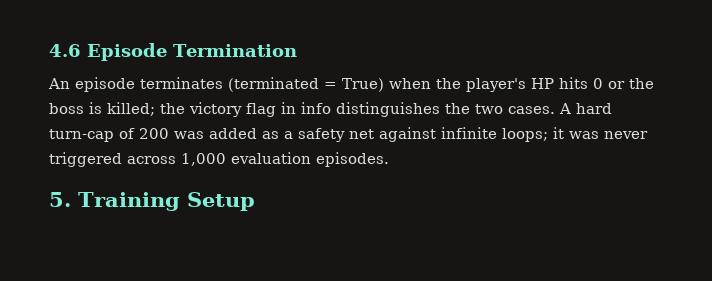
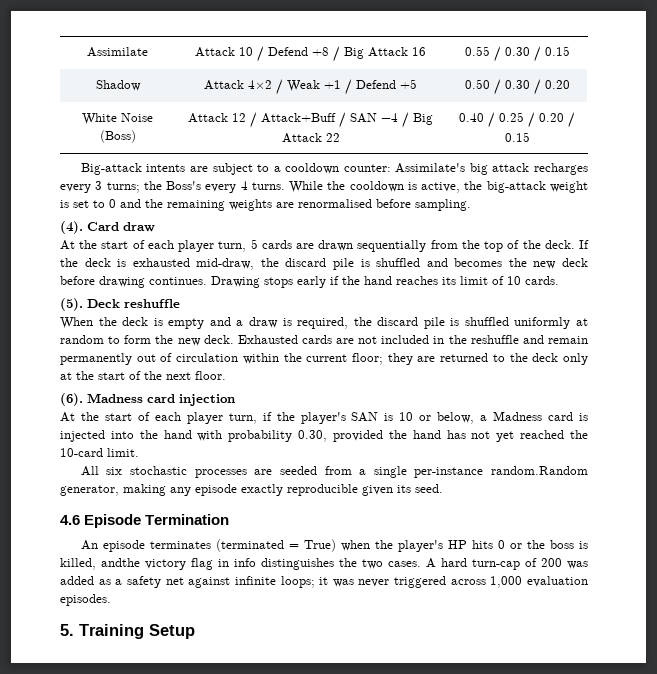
(49, 50) none -> [87,47,148,57] [195,46,426,62] [464,46,570,62] [95,80,141,91] [204,79,417,95] [464,79,570,95] [82,113,153,125] [99,130,136,143] [188,112,433,128] [281,133,340,143] [459,112,575,128] [504,132,530,142] [80,163,588,175] [60,181,588,193] [60,199,471,211] [60,221,155,234] [60,239,589,252] [60,258,588,270] [60,276,559,288] [60,298,180,311] [60,317,588,329] [60,335,588,346] [60,353,588,365] [60,371,226,380] [60,393,235,406] [60,411,589,424] [60,430,588,442] [60,448,139,457] [80,466,588,478] [60,484,443,496] Assimilate | Attack 10 / Defend +8 / Big Attack 16 | 0.55 / 0.30 / 0.15 // Shadow | Attack 4×2 / Weak +1 / Defend +5 | 0.50 / 0.30 / 0.20 // White Noise (Boss) | Attack 12 / Attack+Buff / SAN −4 / Big Attack 22 | 0.40 / 0.25 / 0.20 / 0.15 // Big-attack intents are subject to a cooldown counter: Assimilate's big attack recharges every 3 turns; the Boss's every 4 turns. While the cooldown is active, the big-attack weight is set to 0 and the remaining weights are renormalised before sampling. // (4). Card draw // At the start of each player turn, 5 cards are drawn sequentially from the top of the deck. If the deck is exhausted mid-draw, the discard pile is shuffled and becomes the new deck before drawing continues. Drawing stops early if the hand reaches its limit of 10 cards. // (5). Deck reshuffle // When the deck is empty and a draw is required, the discard pile is shuffled uniformly at random to form the new deck. Exhausted cards are not included in the reshuffle and remain permanently out of circulation within the current floor; they are returned to the deck only at the start of the next floor. // (6). Madness card injection // At the start of each player turn, if the player's SAN is 10 or below, a Madness card is injected into the hand with probability 0.30, provided the hand has not yet reached the 10-card limit. // All six stochastic processes are seeded from a single per-instance random.Random generator, making any episode exactly reproducible given its seed. //
[107,102,185,116] killed; the -> [60,558,140,570] killed, andthe

